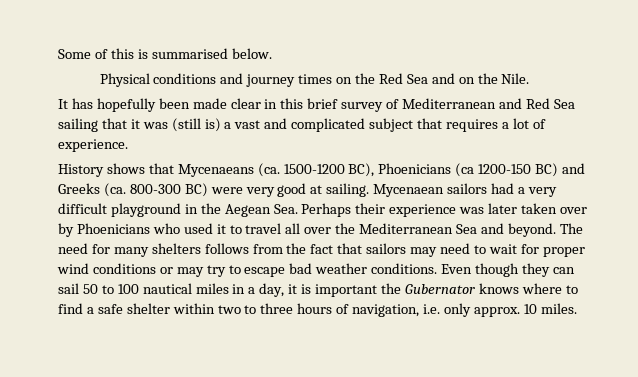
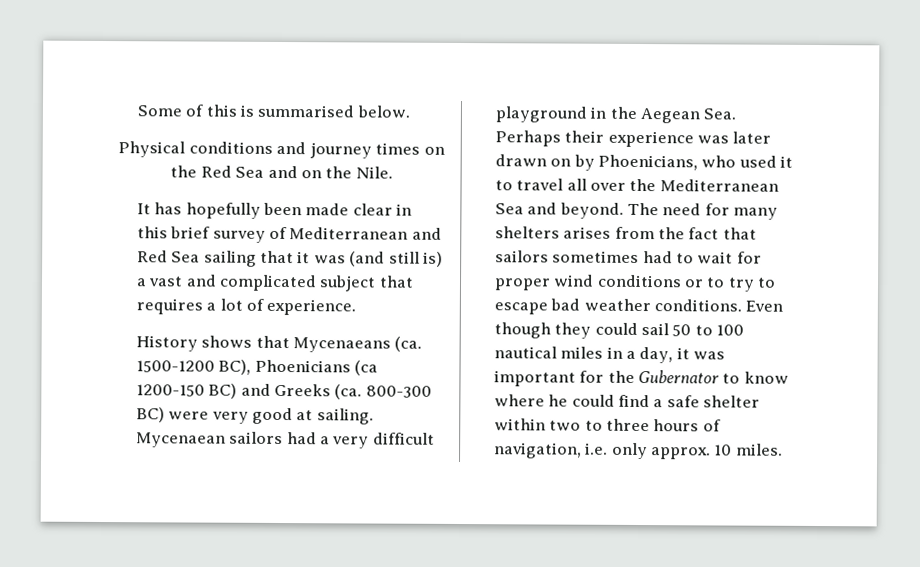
[171,118,201,132] (still -> [349,251,420,267] (and still
[520,203,587,214] [57,223,150,237] taken over by Phoenicians -> [494,154,698,171] drawn on by Phoenicians,
[204,243,249,254] follows -> [563,226,612,239] arises
[410,243,470,257] may need -> [552,250,673,264] sometimes had
[176,267,204,277] may -> [706,277,726,288] to
[552,267,575,274] can -> [594,322,638,335] could
[301,283,578,297] is important the Gubernator knows where to -> [693,351,726,360] [493,369,789,387] [493,394,615,407] was important for the Gubernator to know where he could

